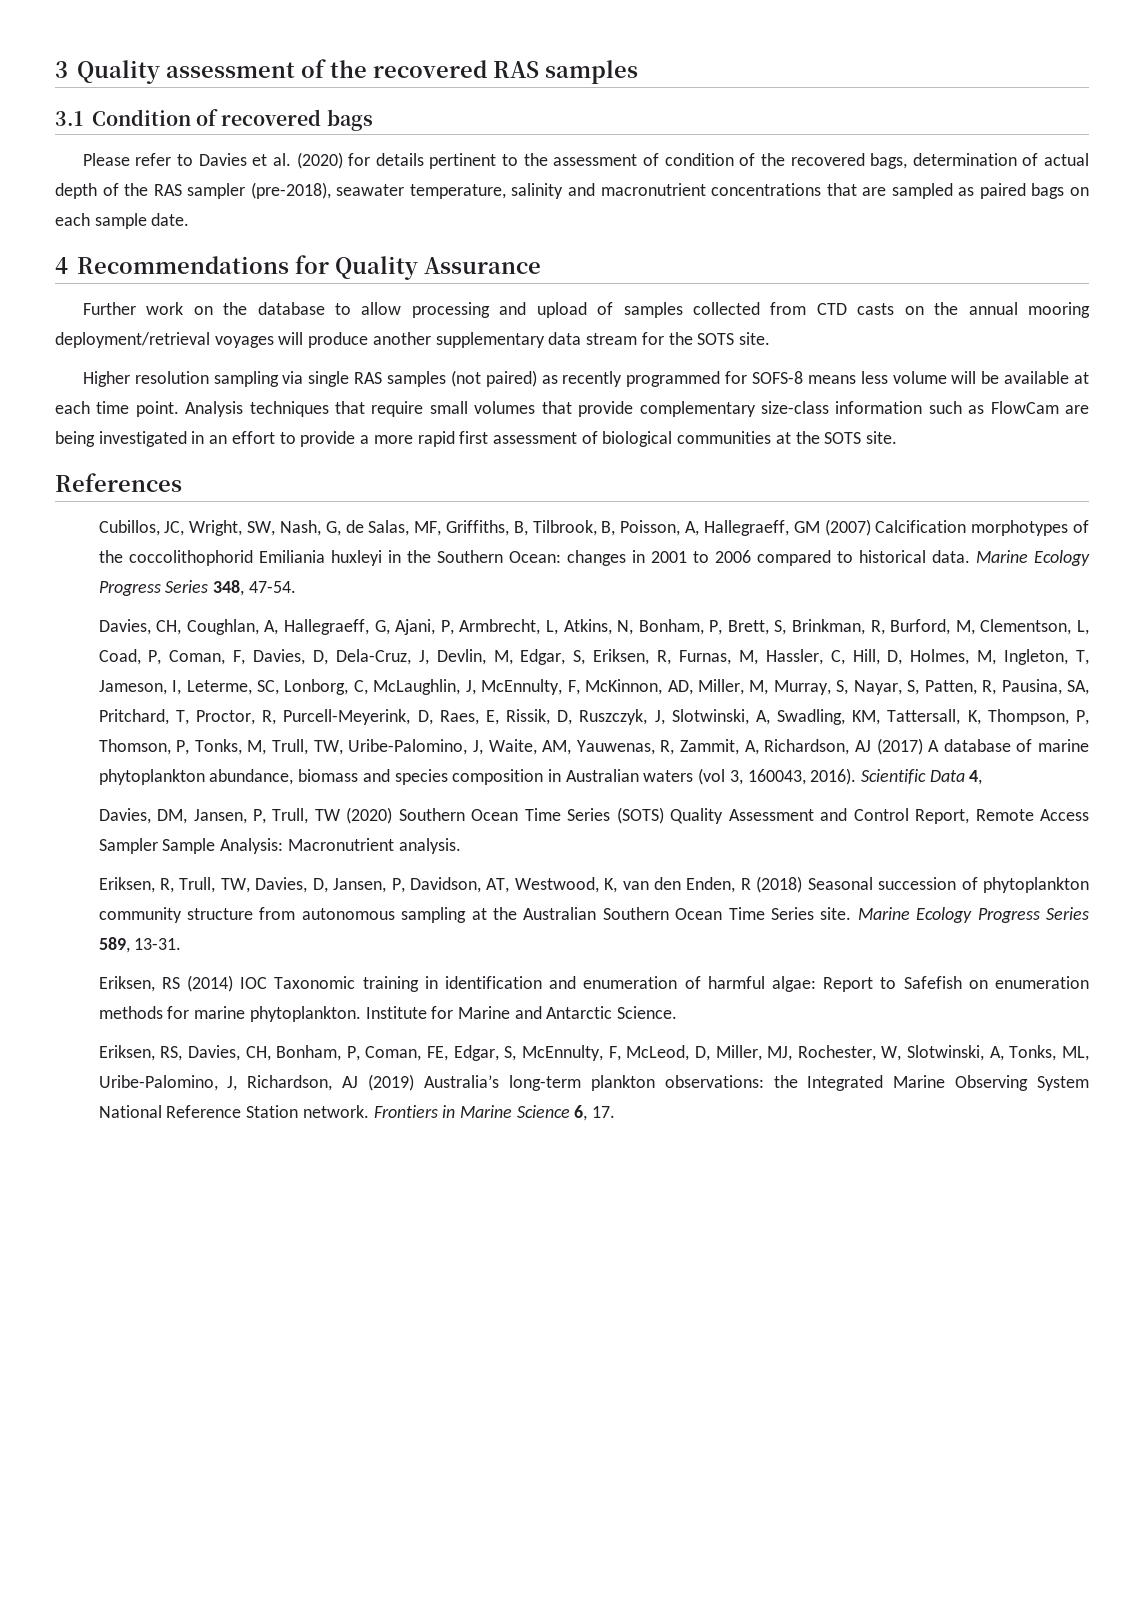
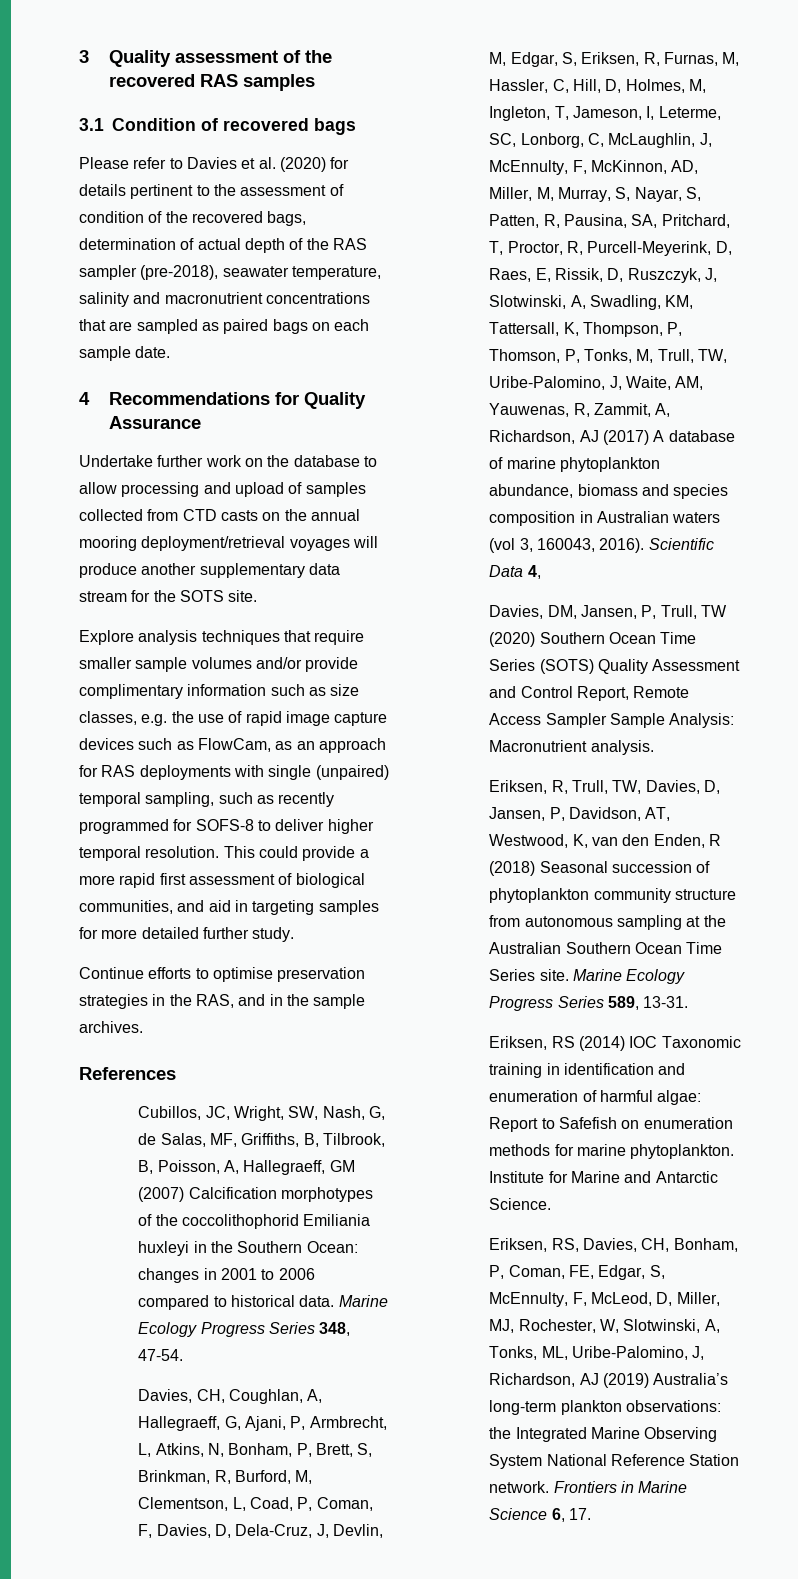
[82,302,136,315] Further -> [79,455,204,467] Undertake further
[82,370,537,387] Higher resolution sampling via single RAS samples (not paired) -> [79,630,365,645] [79,657,359,672] [79,684,360,699] [79,711,388,726] [79,738,386,753] [79,765,389,780] [79,792,253,807] Explore analysis techniques that require smaller sample volumes and/or provide complimentary information such as size classes, e.g. the use of rapid image capture devices such as FlowCam, as an approach for RAS deployments with single (unpaired) temporal sampling, such
[807,371,1090,384] [55,401,1089,417] [55,431,296,447] means less volume will be available at each time point. Analysis techniques that require small volumes that provide complementary size-class information such as FlowCam are being investigated in an effort to -> [257,819,374,834] [79,846,298,861] to deliver higher temporal resolution. This could
[677,431,898,444] communities at the SOTS site. -> [79,900,379,915] [79,927,295,942] [79,967,366,982] [79,994,366,1009] [79,1021,143,1033] communities, and aid in targeting samples for more detailed further study. // Continue efforts to optimise preservation strategies in the RAS, and in the sample archives.

